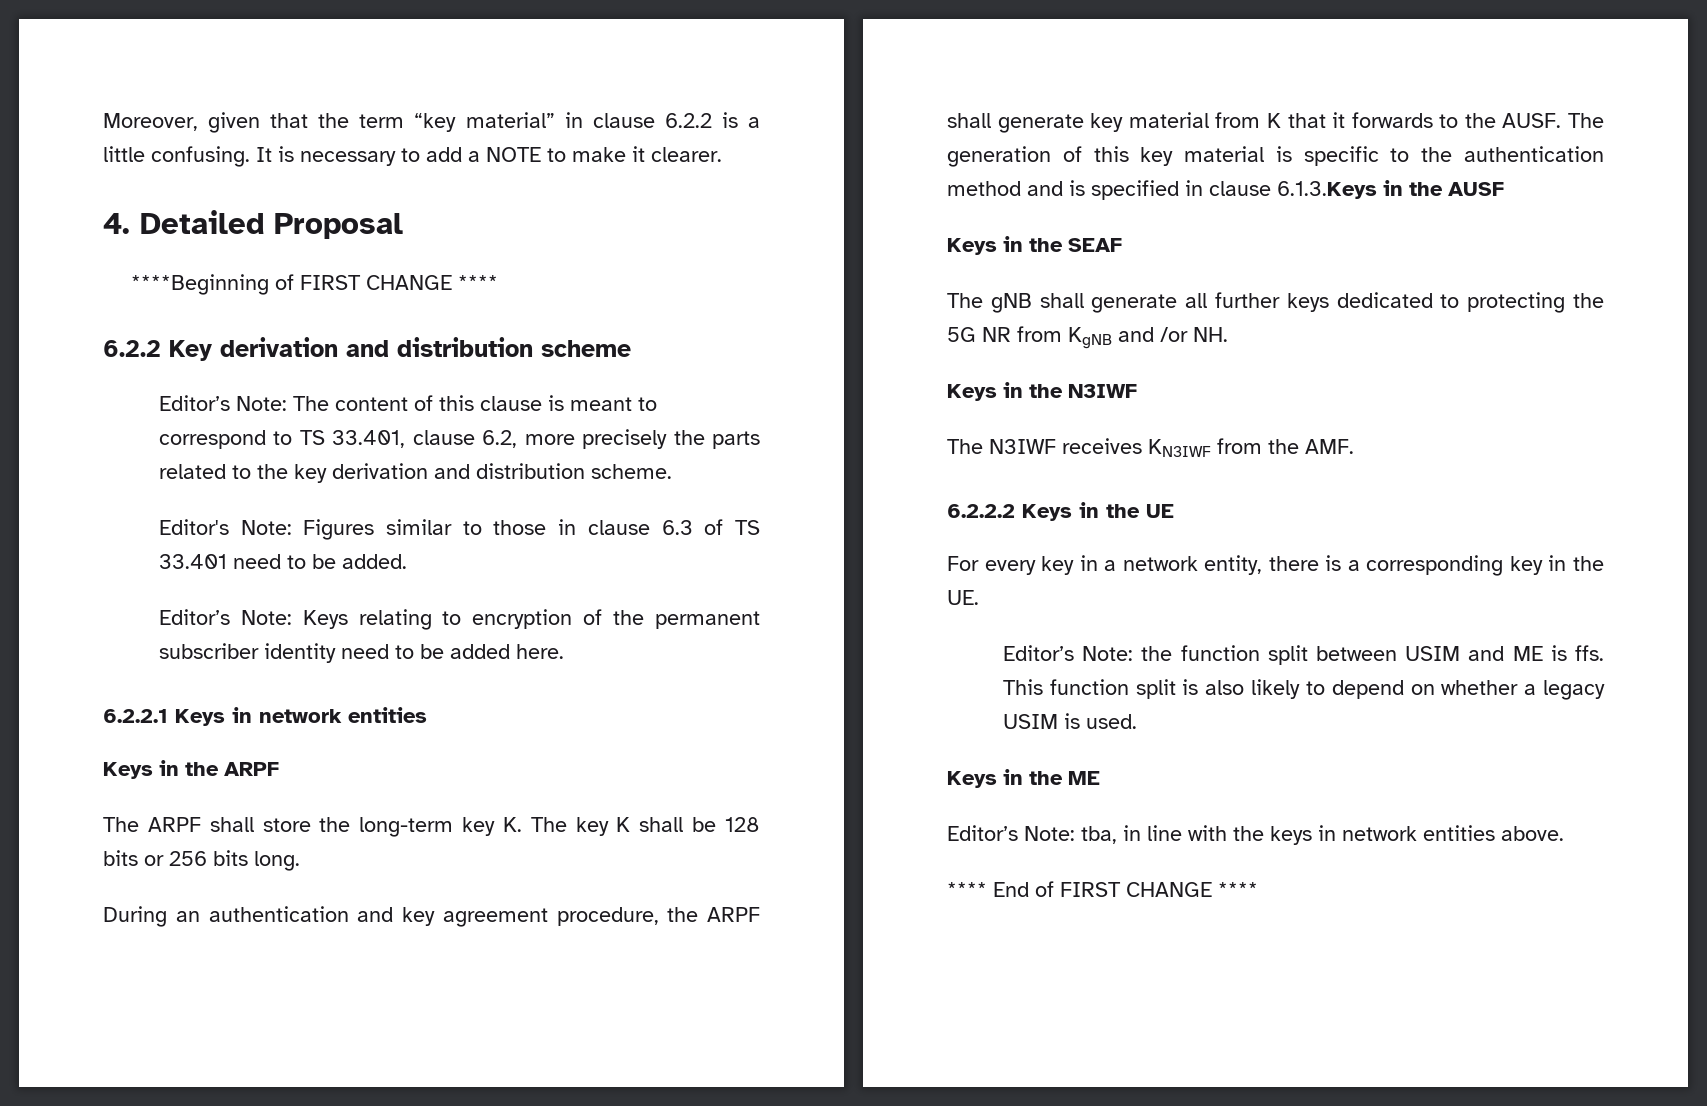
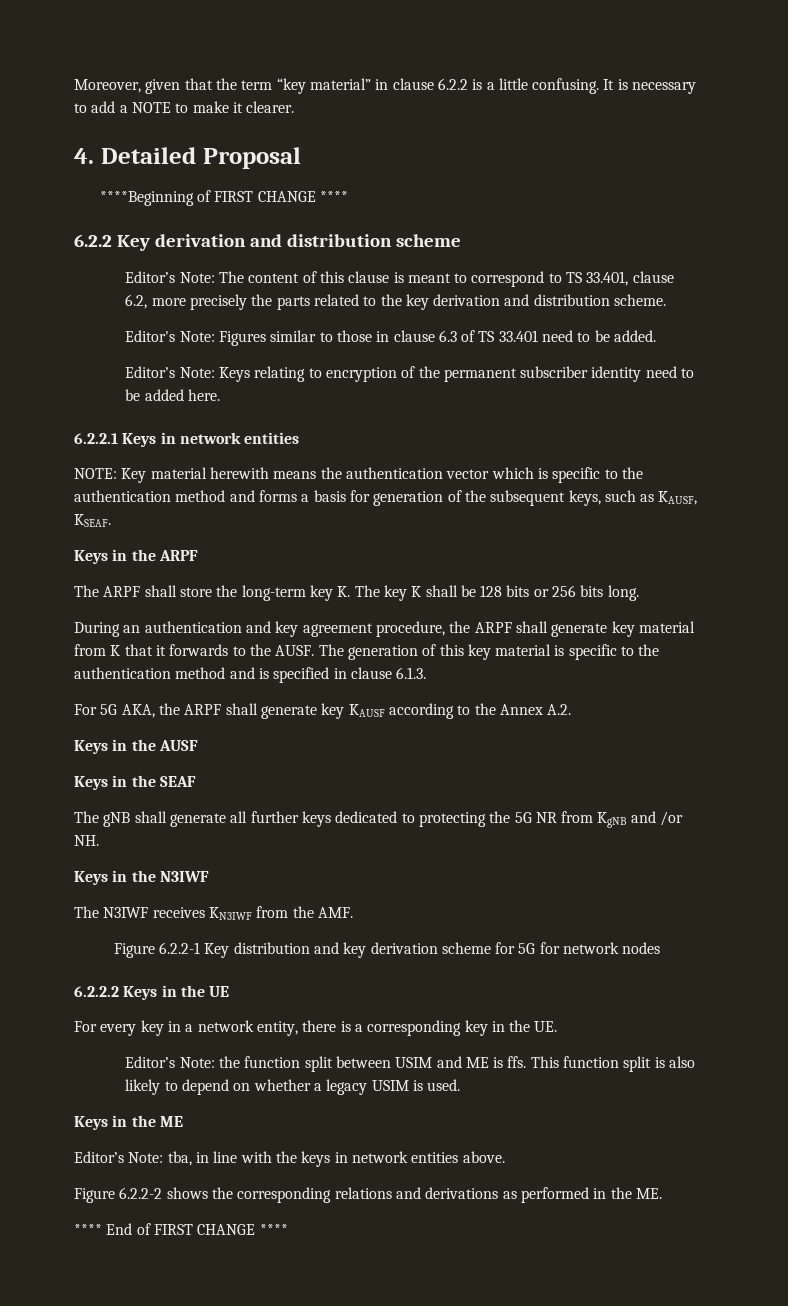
(427, 715) none -> [74,467,643,483] [74,490,698,506] [74,514,111,527] // NOTE: Key material herewith means the authentication vector which is specific to the authentication method and forms a basis for generation of the subsequent keys, such as KAUSF, KSEAF.
[1277,181,1377,199] 6.1.3.Keys -> [396,667,427,679] [74,703,572,719] [74,740,108,754] 6.1.3. // For 5G AKA, the ARPF shall generate key KAUSF according to the Annex A.2. // Keys
(1354, 446) none -> [113,942,661,958] // Figure 6.2.2-1 Key distribution and key derivation scheme for 5G for network nodes
(1564, 833) none -> [74,1187,662,1203] // Figure 6.2.2-2 shows the corresponding relations and derivations as performed in the ME.

